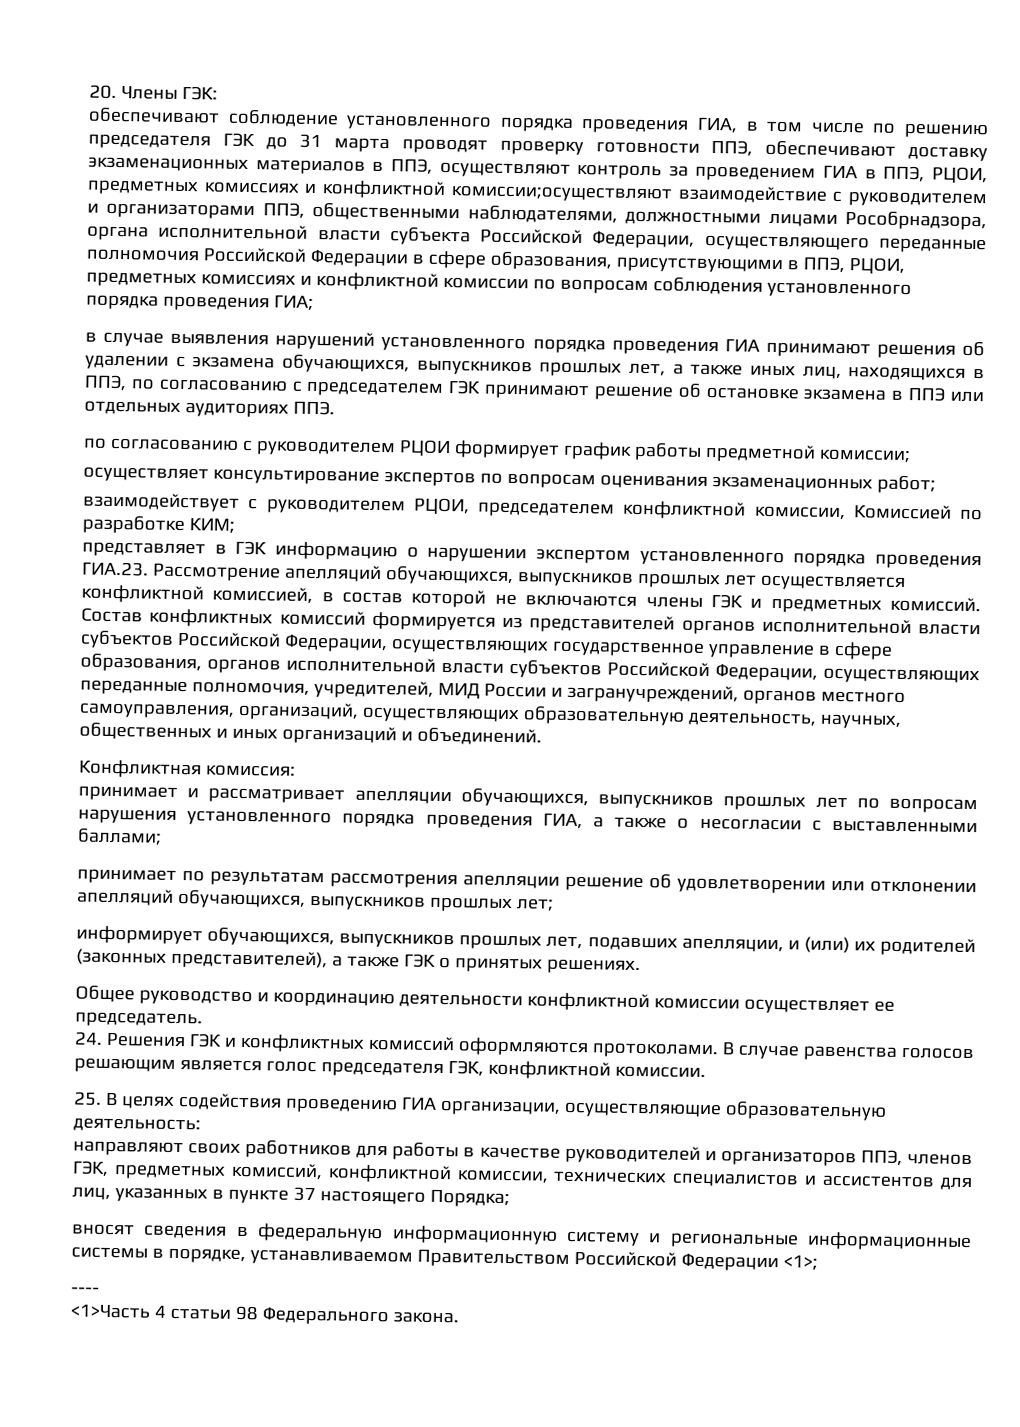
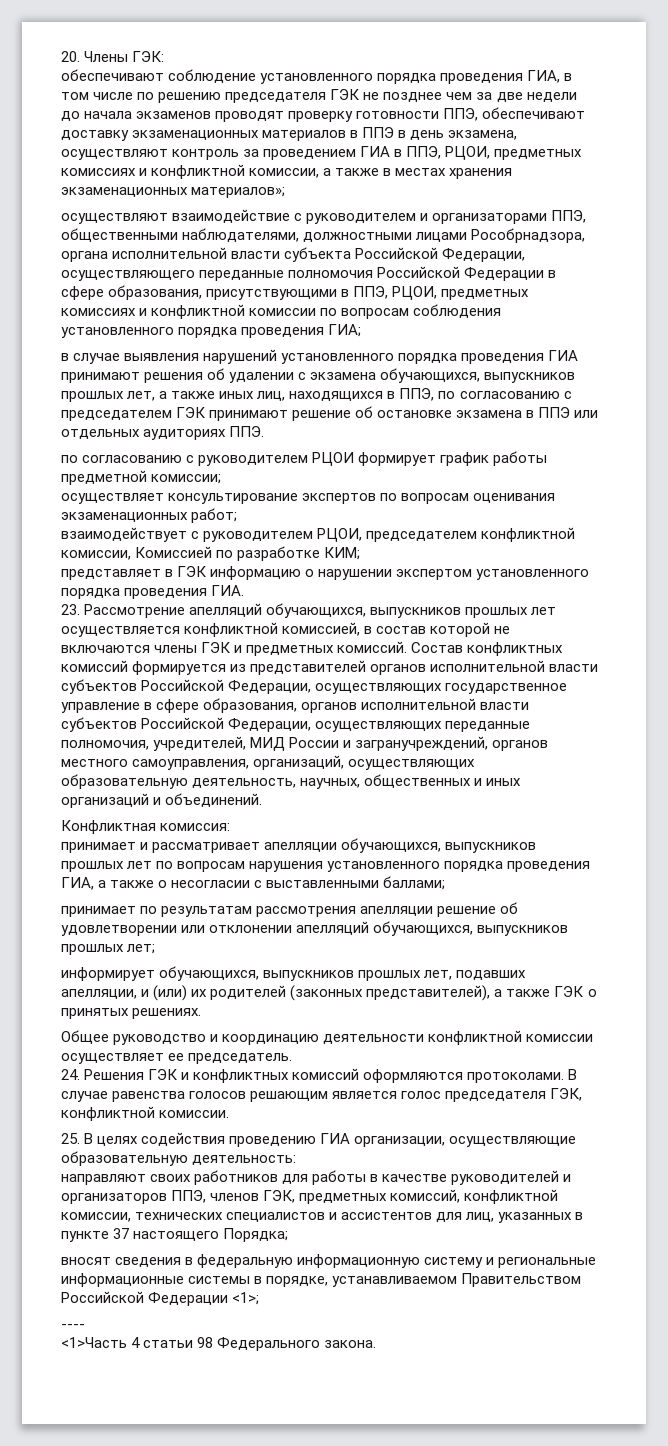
[265,133,391,153] до 31 марта -> [363,92,577,102] [61,111,212,121] не позднее чем за две недели до начала экзаменов
[390,158,433,175] ППЭ, -> [362,127,518,140] ППЭ в день экзамена,
[450,185,672,203] комиссии;осуществляют -> [249,168,513,179] [61,187,286,198] [61,213,168,224] комиссии, а также в местах хранения экзаменационных материалов»; // осуществляют
[82,561,149,577] ГИА.23. -> [211,585,245,596] [61,604,80,615] ГИА. // 23.

